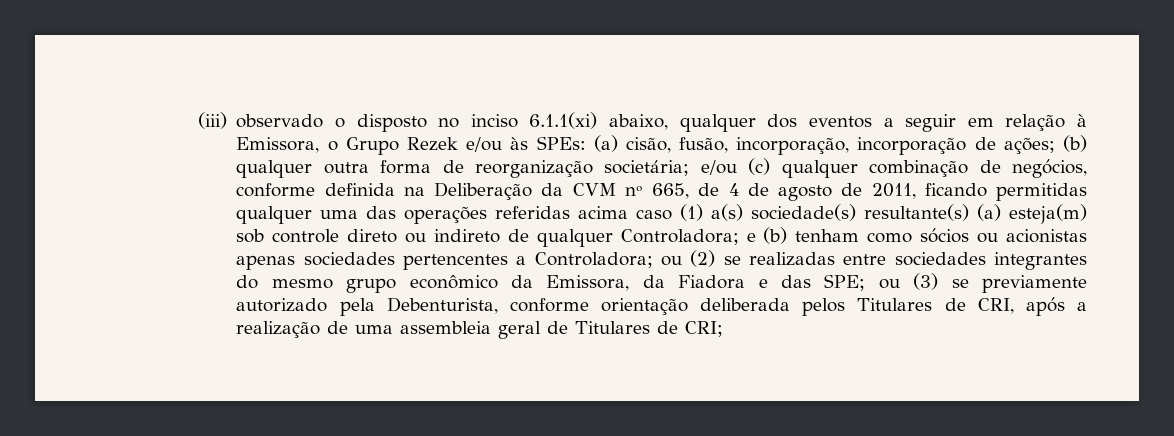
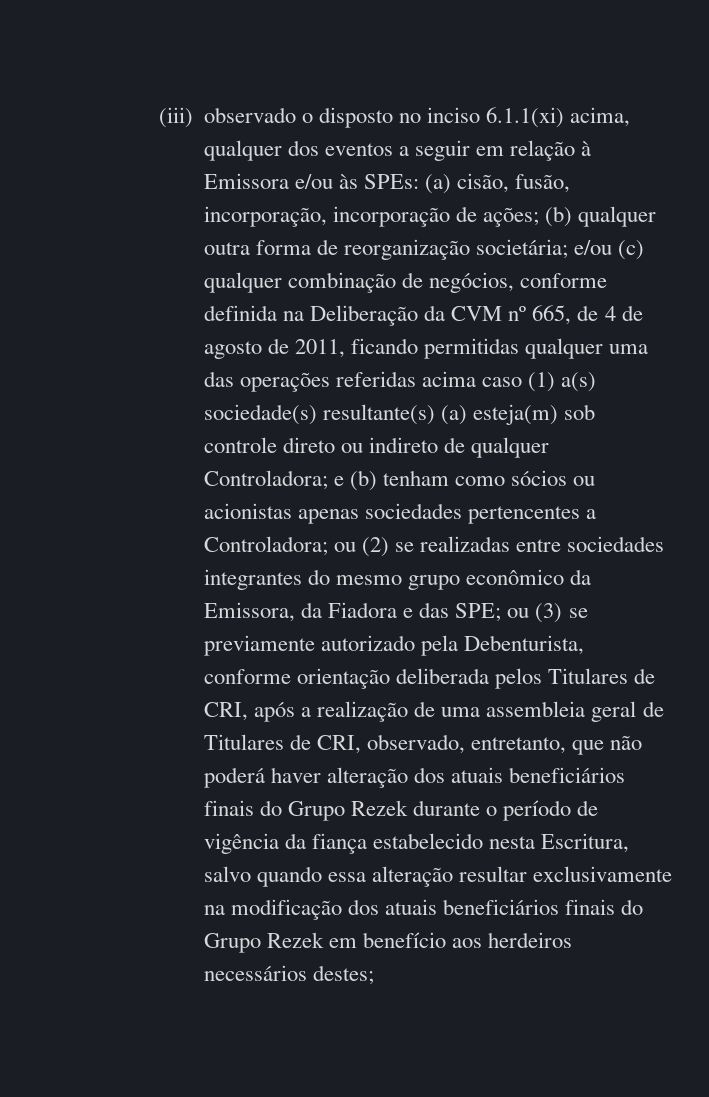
[609,114,669,130] abaixo, -> [570,107,631,127] acima,
[236,137,458,155] Emissora, o Grupo Rezek -> [203,173,289,189] Emissora
[685,321,724,337] CRI; -> [317,734,643,755] [203,767,626,788] [203,800,599,821] [203,833,630,854] [203,866,673,887] [203,899,644,920] [203,932,573,953] [203,965,375,985] CRI, observado, entretanto, que não poderá haver alteração dos atuais beneficiários finais do Grupo Rezek durante o período de vigência da fiança estabelecido nesta Escritura, salvo quando essa alteração resultar exclusivamente na modificação dos atuais beneficiários finais do Grupo Rezek em benefício aos herdeiros necessários destes;

